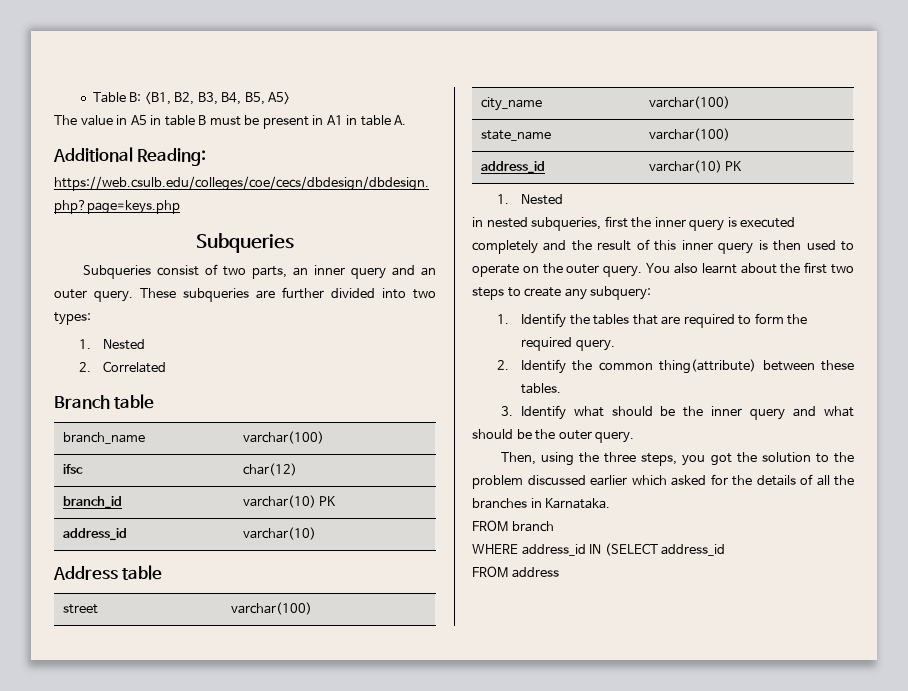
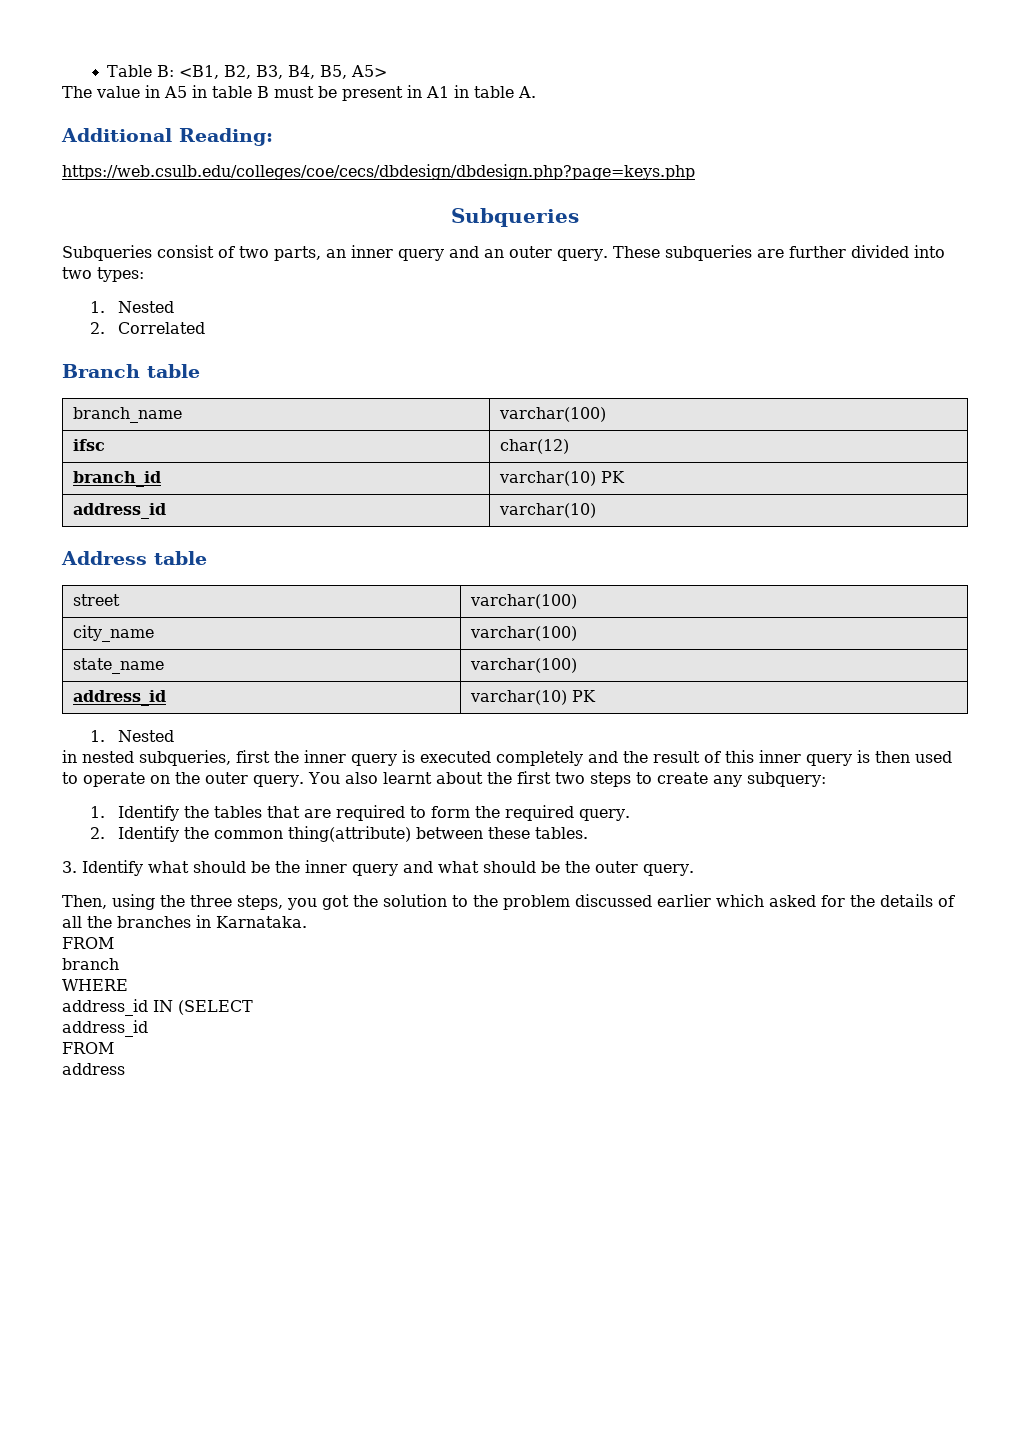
(508, 526) none -> (114, 943) //
(518, 549) none -> (128, 985) //
(658, 549) none -> (253, 1007) //
(508, 572) none -> (114, 1048) //

